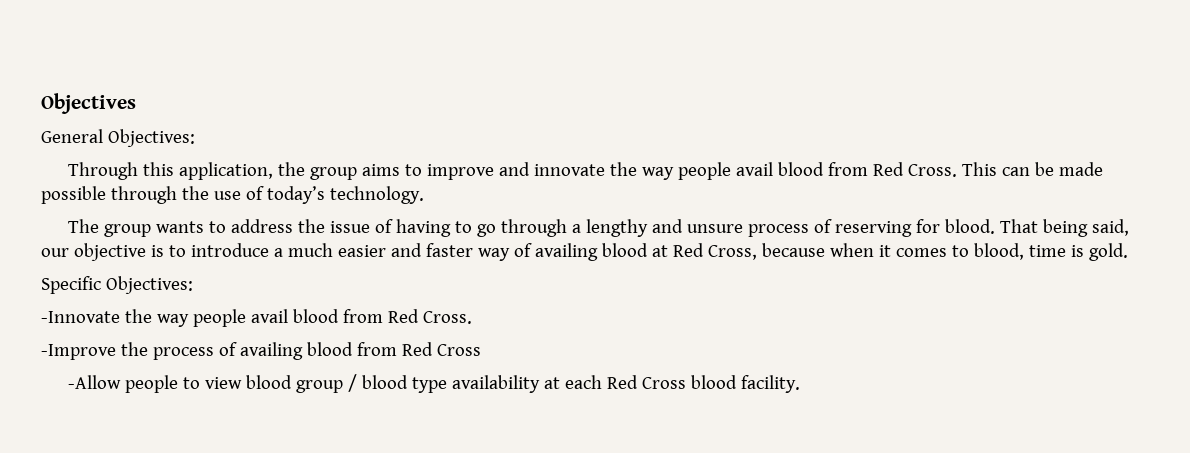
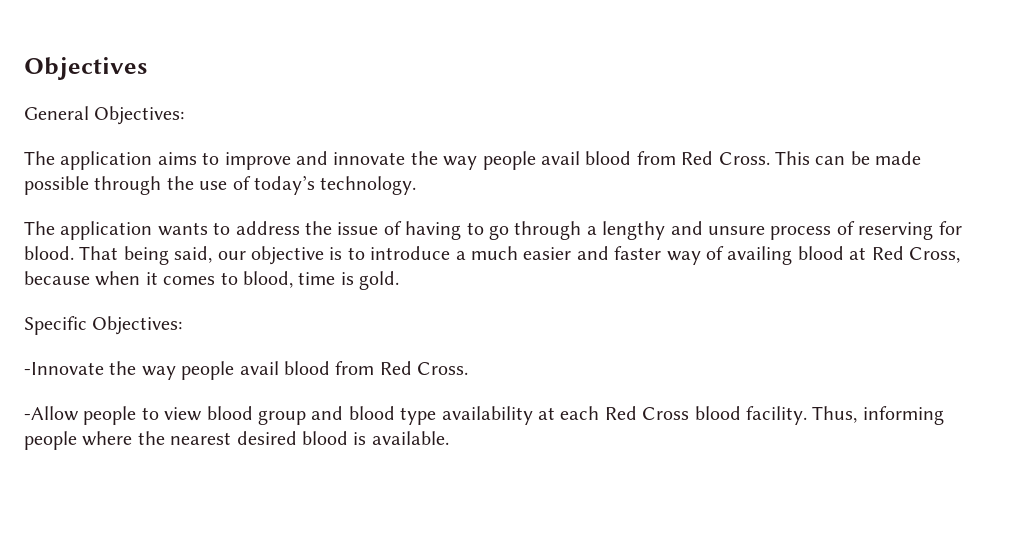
[67,162,357,180] Through this application, the group -> [24,151,153,170] The application
[103,224,151,237] group -> [60,221,153,240] application
[41,342,481,360] // -Improve the process of availing blood from Red Cross -> (469, 368) none
[347,374,357,392] / -> [311,406,344,420] and
(800, 384) none -> [812,406,944,425] [24,431,449,450] Thus, informing people where the nearest desired blood is available.

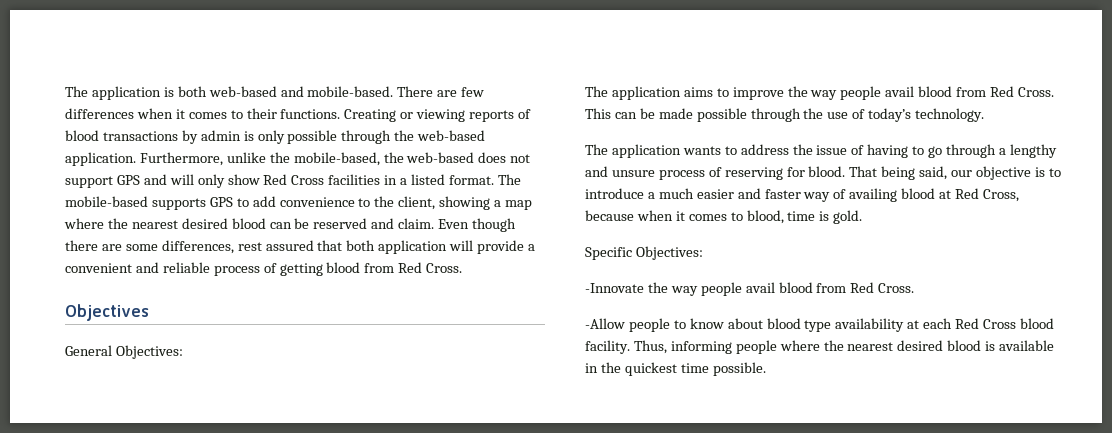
(24, 68) none -> [65,86,485,100] [65,108,532,122] [65,130,486,144] [65,152,531,166] [65,174,521,188] [65,196,533,210] [64,218,517,232] [65,240,536,254] [65,262,463,276] The application is both web-based and mobile-based. There are few differences when it comes to their functions. Creating or viewing reports of blood transactions by admin is only possible through the web-based application. Furthermore, unlike the mobile-based, the web-based does not support GPS and will only show Red Cross facilities in a listed format. The mobile-based supports GPS to add convenience to the client, showing a map where the nearest desired blood can be reserved and claim. Even though there are some differences, rest assured that both application will provide a convenient and reliable process of getting blood from Red Cross. //
[296,151,406,165] and innovate -> (784, 93) none
[164,406,344,425] view blood group and -> [689,318,763,329] know about
[371,431,449,445] available. -> [999,340,1055,351] [585,362,766,376] available in the quickest time possible.

